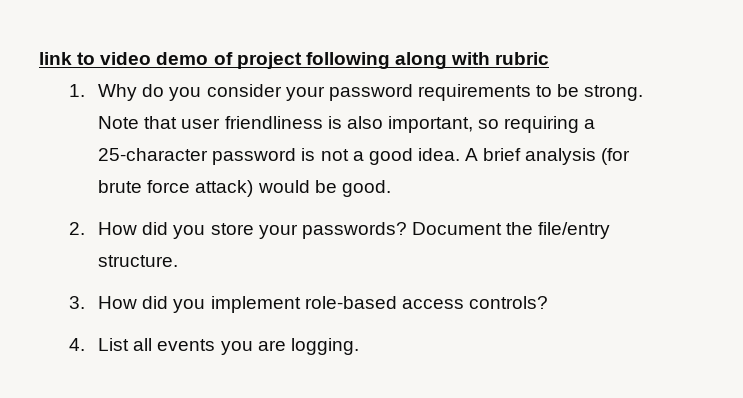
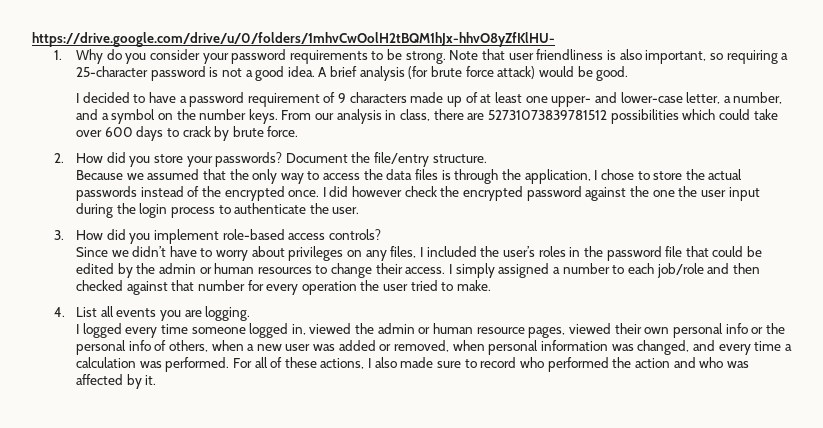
[39,52,550,69] link to video demo of project following along with rubric -> [32,32,555,47] https://drive.google.com/drive/u/0/folders/1mhvCwOolH2tBQM1hJx-hhvO8yZfKlHU-
(391, 188) none -> [75,92,783,107] [75,109,778,124] [75,126,299,141] // I decided to have a password requirement of 9 characters made up of at least one upper- and lower-case letter, a number, and a symbol on the number keys. From our analysis in class, there are 52731073839781512 possibilities which could take over 600 days to crack by brute force.
(179, 261) none -> [75,169,743,184] [75,186,760,201] [75,203,360,218] // Because we assumed that the only way to access the data files is through the application, I chose to store the actual passwords instead of the encrypted once. I did however check the encrypted password against the one the user input during the login process to authenticate the user.
(548, 302) none -> [75,246,763,261] [75,263,760,278] [75,280,492,295] // Since we didn’t have to worry about privileges on any files, I included the user’s roles in the password file that could be edited by the admin or human resources to change their access. I simply assigned a number to each job/role and then checked against that number for every operation the user tried to make.
(359, 346) none -> [75,323,785,338] [75,340,792,355] [75,357,749,372] [75,374,157,389] // I logged every time someone logged in, viewed the admin or human resource pages, viewed their own personal info or the personal info of others, when a new user was added or removed, when personal information was changed, and every time a calculation was performed. For all of these actions, I also made sure to record who performed the action and who was affected by it.

